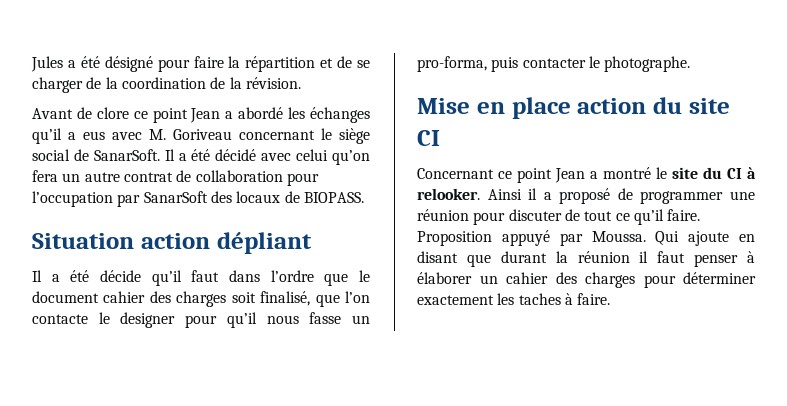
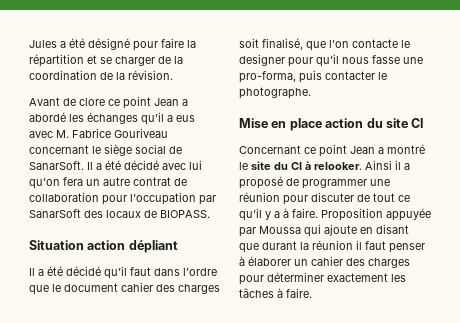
[337,56,353,68] de -> (97, 59) none
[173,129,232,140] Goriveau -> [72,128,168,138] Fabrice Gouriveau
[296,149,329,161] celui -> [189,160,202,170] lui
[100,270,141,282] décide -> [66,266,101,276] décidé
[352,315,370,324] un -> [403,57,423,64] une
[667,209,701,221] [417,230,680,246] faire. Proposition appuyé par Moussa. Qui -> [265,208,431,221] [239,224,321,237] y a à faire. Proposition appuyée par Moussa qui
[518,293,561,305] taches -> [239,288,274,298] tâches

